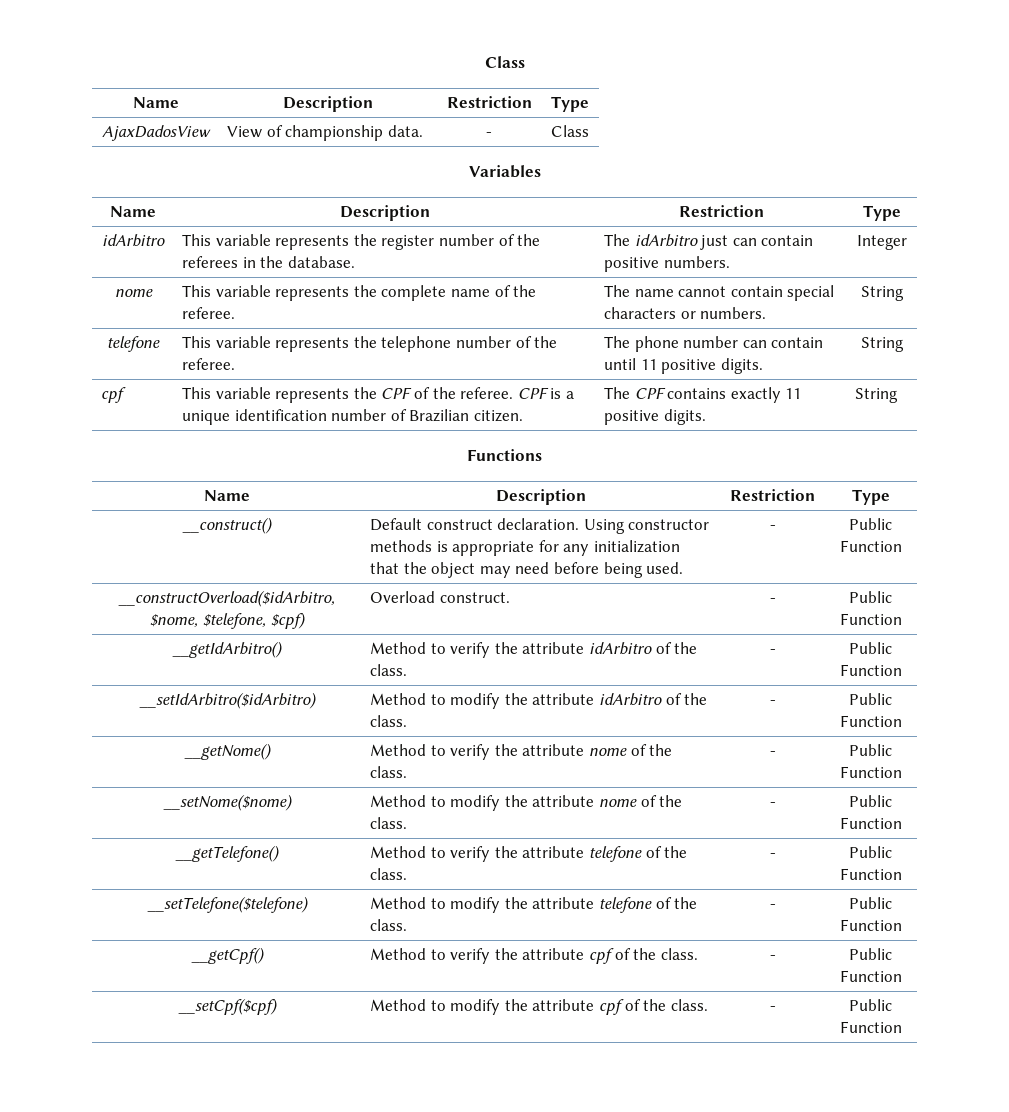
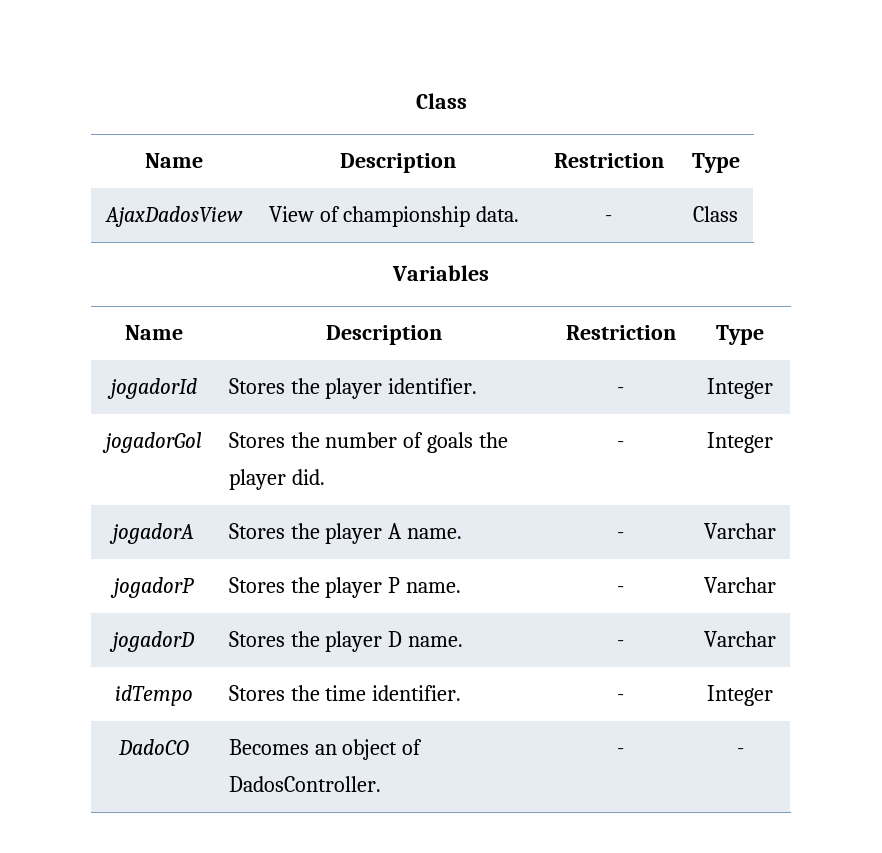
[102,234,165,247] [182,234,541,250] [182,256,355,268] [604,234,814,250] [604,256,730,272] [856,235,907,250] [114,289,153,297] [182,285,537,301] [182,307,236,319] [604,285,835,301] [604,307,767,319] [860,286,904,301] [107,336,160,352] [182,336,558,352] [182,358,236,370] [604,336,824,352] [604,358,763,374] [860,337,904,352] [101,387,127,403] [182,387,574,403] [182,409,523,425] [604,387,802,403] [604,409,706,425] [855,388,899,403] [467,449,542,461] [204,490,250,501] [496,489,586,505] [730,489,815,501] [851,489,890,505] [182,517,273,534] [370,518,710,534] [370,540,680,556] [370,562,684,578] [769,525,776,530] [849,518,892,530] [839,540,902,552] [118,590,335,607] [150,612,306,629] [370,591,510,603] [769,598,776,603] [849,591,892,603] [839,613,902,625] [172,641,283,658] [370,642,698,658] [370,664,408,676] [769,649,776,654] [849,642,892,654] [839,664,902,676] [138,692,317,709] [370,693,708,709] [370,715,408,727] [769,700,776,705] [849,693,892,705] [839,715,902,727] [183,743,272,760] [370,744,673,760] [370,766,408,778] [769,751,776,756] [849,744,892,756] [839,766,902,778] [162,794,293,811] [370,795,683,811] [370,817,408,829] [769,802,776,807] [849,795,892,807] [839,817,902,829] [175,845,280,862] [370,846,688,862] [370,868,408,880] [769,853,776,858] [849,846,892,858] [839,868,902,880] [146,896,309,913] [370,897,698,913] [370,919,408,931] [769,904,776,909] [849,897,892,909] [839,919,902,931] [190,947,265,964] [370,948,698,964] [769,955,776,960] [849,948,892,960] [839,970,902,982] [177,998,278,1015] [370,999,708,1015] [769,1006,776,1011] [849,999,892,1011] [839,1021,902,1033] idArbitro | This variable represents the register number of the referees in the database. | The idArbitro just can contain positive numbers. | Integer // nome | This variable represents the complete name of the referee. | The name cannot contain special characters or numbers. | String // telefone | This variable represents the telephone number of the referee. | The phone number can contain until 11 positive digits. | String // cpf | This variable represents the CPF of the referee. CPF is a unique identification number of Brazilian citizen. | The CPF contains exactly 11 positive digits. | String // Functions // Name | Description | Restriction | Type // __construct() | Default construct declaration. Using constructor methods is appropriate for any initialization that the object may need before being used. | - | Public Function // __constructOverload($idArbitro, $nome, $telefone, $cpf) | Overload construct. | - | Public Function // __getIdArbitro() | Method to verify the attribute idArbitro of the class. | - | Public Function // __setIdArbitro($idArbitro) | Method to modify the attribute idArbitro of the class. | - | Public Function // __getNome() | Method to verify the attribute nome of the class. | - | Public Function // __setNome($nome) | Method to modify the attribute nome of the class. | - | Public Function // __getTelefone() | Method to verify the attribute telefone of the class. | - | Public Function // __setTelefone($telefone) | Method to modify the attribute telefone of the class. | - | Public Function // __getCpf() | Method to verify the attribute cpf of the class. | - | Public Function // __setCpf($cpf) | Method to modify the attribute cpf of the class. | - | Public Function -> [106,378,197,399] [228,378,478,399] [616,387,624,394] [706,378,773,399] [101,432,202,453] [228,432,509,453] [228,469,325,490] [616,441,624,448] [706,432,773,453] [109,523,194,544] [228,523,463,544] [616,532,624,539] [703,523,776,539] [110,577,194,598] [228,577,462,598] [616,586,624,593] [703,577,776,593] [109,631,195,652] [228,631,464,652] [616,640,624,647] [703,631,776,647] [114,685,193,706] [228,685,462,701] [616,694,624,701] [706,685,773,706] [117,739,189,755] [228,739,423,760] [228,776,381,792] [616,748,624,755] [736,748,744,755] jogadorId | Stores the player identifier. | - | Integer // jogadorGol | Stores the number of goals the player did. | - | Integer // jogadorA | Stores the player A name. | - | Varchar // jogadorP | Stores the player P name. | - | Varchar // jogadorD | Stores the player D name. | - | Varchar // idTempo | Stores the time identifier. | - | Integer // DadoCO | Becomes an object of DadosController. | - | -

